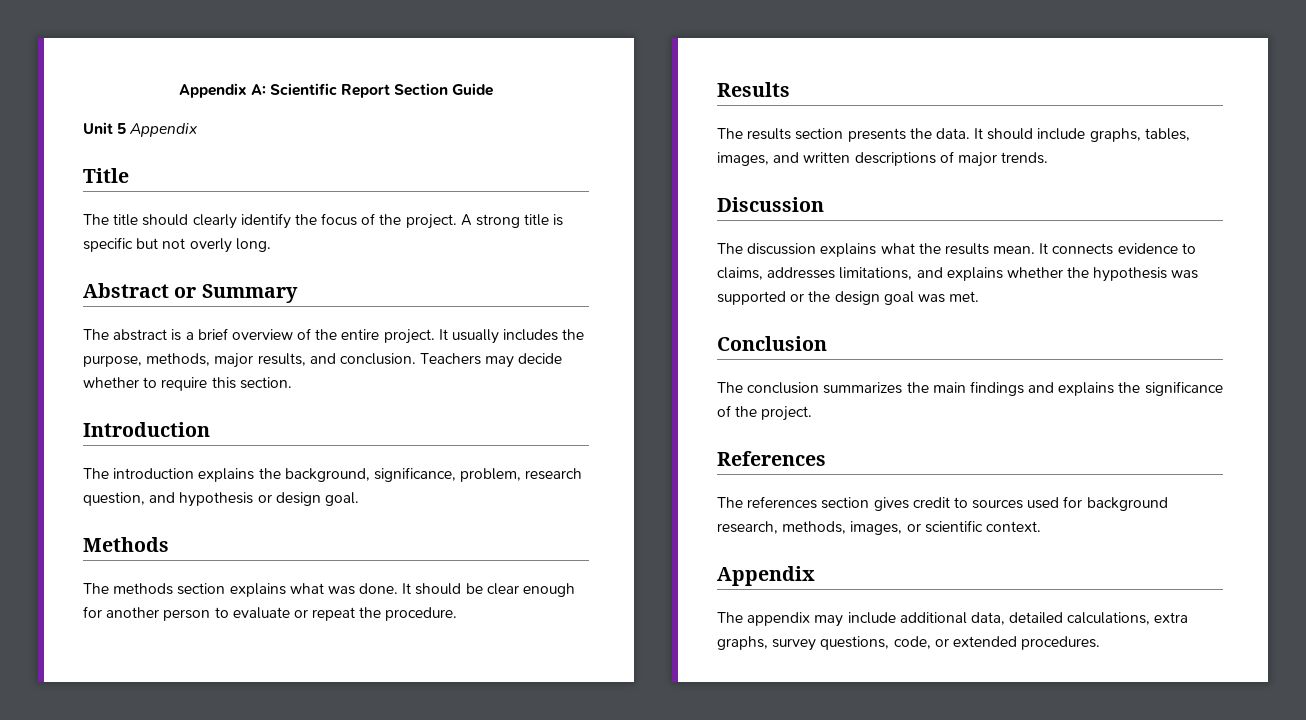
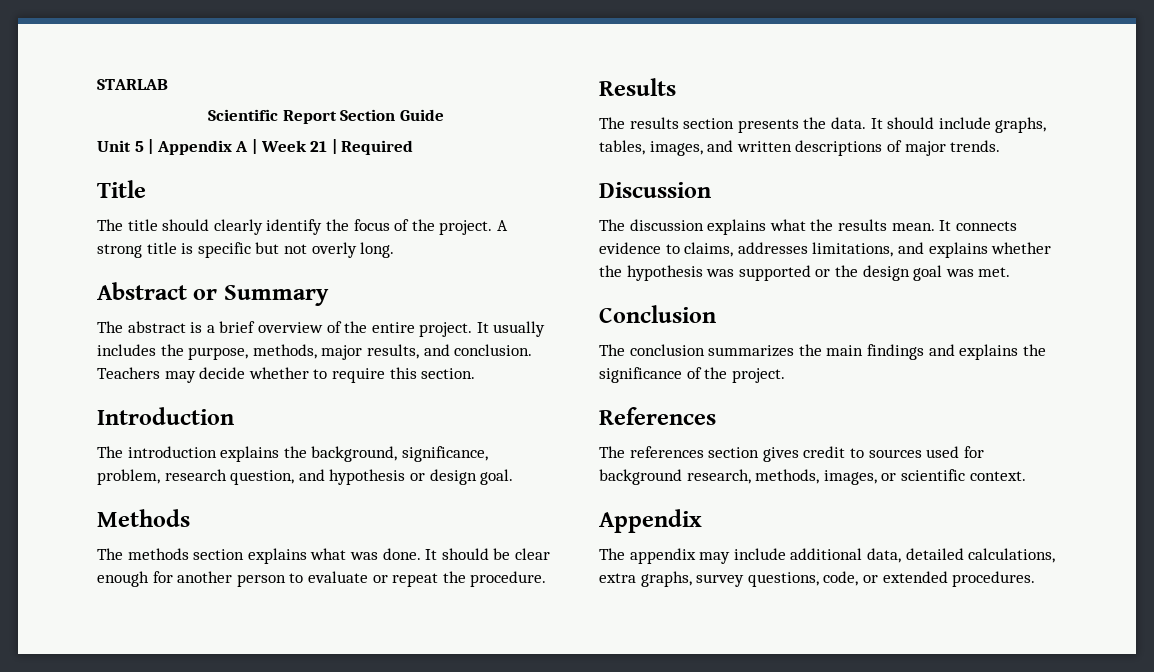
[178,83,266,98] Appendix A: -> [97,79,168,90] STARLAB //
[129,123,198,137] Appendix -> [148,139,414,155] | Appendix A | Week 21 | Required

